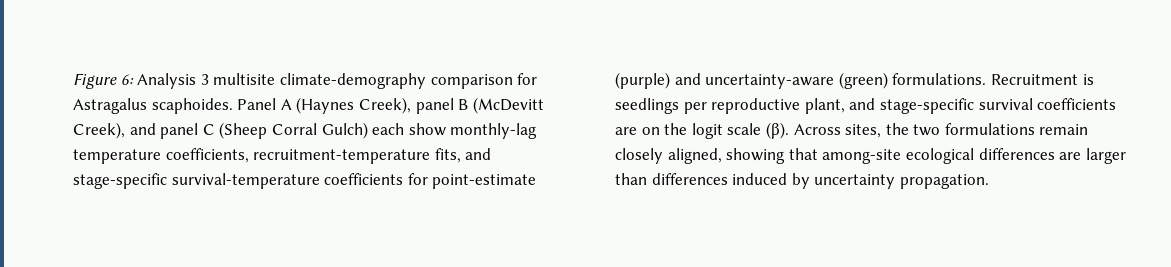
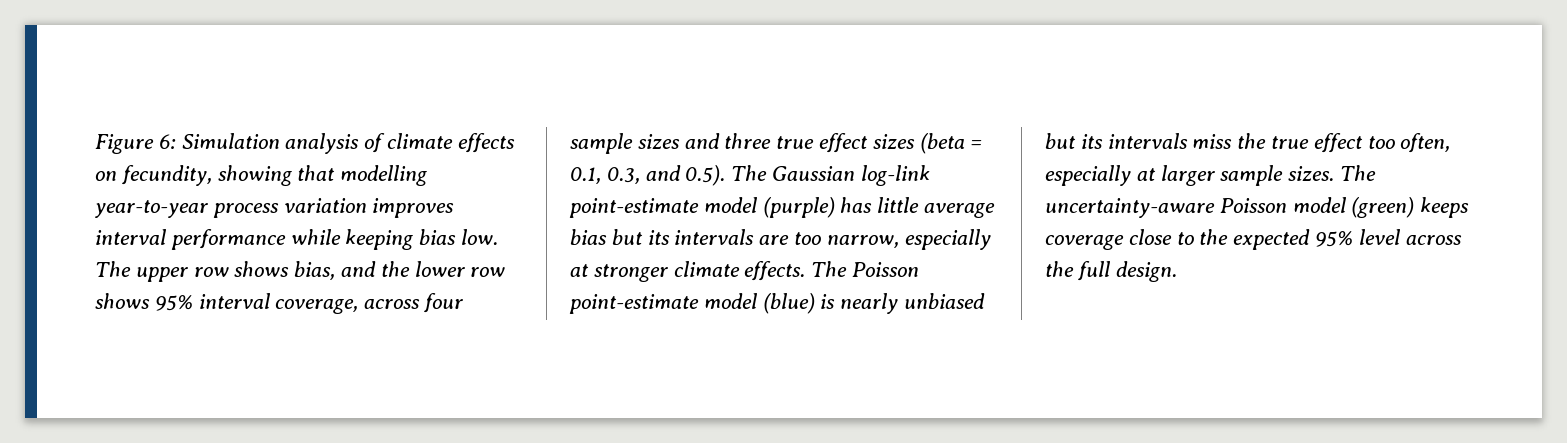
[137,73,538,89] [73,97,544,114] [73,122,538,139] [73,148,492,164] [73,173,537,189] [615,72,1094,89] [615,98,1117,114] [615,122,1089,139] [615,148,1126,164] [615,173,989,189] Analysis 3 multisite climate-demography comparison for Astragalus scaphoides. Panel A (Haynes Creek), panel B (McDevitt Creek), and panel C (Sheep Corral Gulch) each show monthly-lag temperature coefficients, recruitment-temperature fits, and stage-specific survival-temperature coefficients for point-estimate (purple) and uncertainty-aware (green) formulations. Recruitment is seedlings per reproductive plant, and stage-specific survival coefficients are on the logit scale (β). Across sites, the two formulations remain closely aligned, showing that among-site ecological differences are larger than differences induced by uncertainty propagation. -> [181,133,515,154] [95,165,428,186] [95,198,455,218] [95,229,499,250] [95,261,506,282] [95,293,464,314] [570,133,983,154] [570,165,930,186] [569,197,996,218] [570,229,991,250] [570,261,920,282] [569,293,986,314] [1045,133,1451,153] [1045,165,1377,186] [1045,197,1470,218] [1045,229,1462,250] [1045,261,1177,282] Simulation analysis of climate effects on fecundity, showing that modelling year-to-year process variation improves interval performance while keeping bias low. The upper row shows bias, and the lower row shows 95% interval coverage, across four sample sizes and three true effect sizes (beta = 0.1, 0.3, and 0.5). The Gaussian log-link point-estimate model (purple) has little average bias but its intervals are too narrow, especially at stronger climate effects. The Poisson point-estimate model (blue) is nearly unbiased but its intervals miss the true effect too often, especially at larger sample sizes. The uncertainty-aware Poisson model (green) keeps coverage close to the expected 95% level across the full design.

